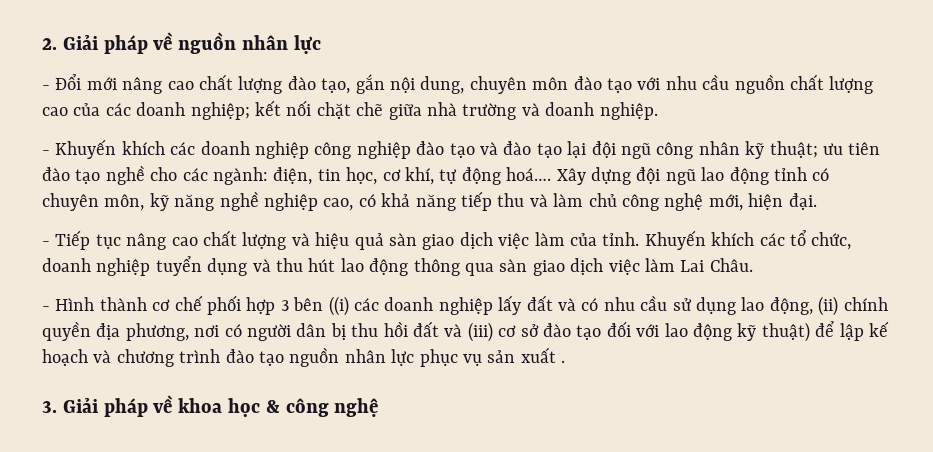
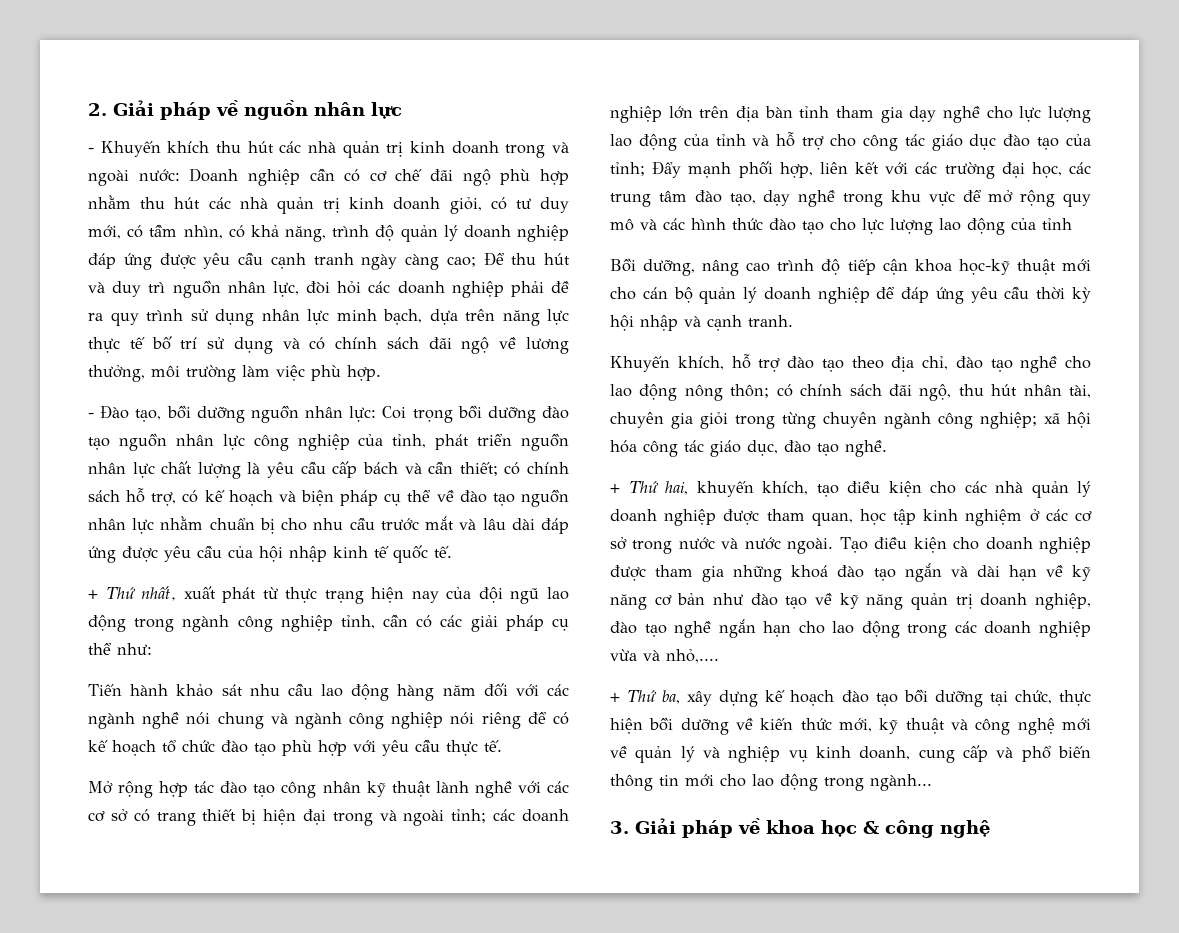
[55,74,874,94] [42,100,658,120] [42,139,881,159] [42,165,830,185] [42,191,817,211] [42,230,852,250] [42,256,753,276] [42,295,888,316] [42,321,889,342] [42,347,566,367] Đổi mới nâng cao chất lượng đào tạo, gắn nội dung, chuyên môn đào tạo với nhu cầu nguồn chất lượng cao của các doanh nghiệp; kết nối chặt chẽ giữa nhà trường và doanh nghiệp. // - Khuyến khích các doanh nghiệp công nghiệp đào tạo và đào tạo lại đội ngũ công nhân kỹ thuật; ưu tiên đào tạo nghề cho các ngành: điện, tin học, cơ khí, tự động hoá…. Xây dựng đội ngũ lao động tỉnh có chuyên môn, kỹ năng nghề nghiệp cao, có khả năng tiếp thu và làm chủ công nghệ mới, hiện đại. // - Tiếp tục nâng cao chất lượng và hiệu quả sàn giao dịch việc làm của tỉnh. Khuyến khích các tổ chức, doanh nghiệp tuyển dụng và thu hút lao động thông qua sàn giao dịch việc làm Lai Châu. // - Hình thành cơ chế phối hợp 3 bên ((i) các doanh nghiệp lấy đất và có nhu cầu sử dụng lao động, (ii) chính quyền địa phương, nơi có người dân bị thu hồi đất và (iii) cơ sở đào tạo đối với lao động kỹ thuật) để lập kế hoạch và chương trình đào tạo nguồn nhân lực phục vụ sản xuất . -> [100,141,569,158] [88,168,569,186] [88,195,569,214] [88,224,569,242] [88,252,570,270] [88,280,569,298] [88,309,569,326] [88,336,569,354] [88,365,381,382] [88,405,570,423] [88,433,569,451] [88,461,570,479] [88,488,570,507] [88,516,569,534] [88,545,452,563] [88,586,570,604] [88,614,569,632] [88,642,152,655] [88,683,569,701] [88,711,569,729] [88,739,502,756] [88,781,570,798] [88,809,569,826] [610,106,1091,123] [610,132,1091,151] [610,161,1091,179] [610,189,1091,207] [610,218,1072,235] [610,258,1091,276] [610,286,1091,304] [610,315,793,331] [610,354,1091,373] [610,384,1091,401] [610,412,1091,429] [610,440,887,457] [610,481,1091,498] [610,509,1092,526] [610,537,1091,554] [610,563,1091,582] [610,593,1091,610] [610,619,1091,638] [610,649,719,663] [610,689,1091,707] [610,717,1091,735] [610,745,1091,763] [610,774,932,791] Khuyến khích thu hút các nhà quản trị kinh doanh trong và ngoài nước: Doanh nghiệp cần có cơ chế đãi ngộ phù hợp nhằm thu hút các nhà quản trị kinh doanh giỏi, có tư duy mới, có tầm nhìn, có khả năng, trình độ quản lý doanh nghiệp đáp ứng được yêu cầu cạnh tranh ngày càng cao; Để thu hút và duy trì nguồn nhân lực, đòi hỏi các doanh nghiệp phải đề ra quy trình sử dụng nhân lực minh bạch, dựa trên năng lực thực tế bố trí sử dụng và có chính sách đãi ngộ về lương thưởng, môi trường làm việc phù hợp. // - Đào tạo, bồi dưỡng nguồn nhân lực: Coi trọng bồi dưỡng đào tạo nguồn nhân lực công nghiệp của tỉnh, phát triển nguồn nhân lực chất lượng là yêu cầu cấp bách và cần thiết; có chính sách hỗ trợ, có kế hoạch và biện pháp cụ thể về đào tạo nguồn nhân lực nhằm chuẩn bị cho nhu cầu trước mắt và lâu dài đáp ứng được yêu cầu của hội nhập kinh tế quốc tế. // + Thứ nhất, xuất phát từ thực trạng hiện nay của đội ngũ lao động trong ngành công nghiệp tỉnh, cần có các giải pháp cụ thể như: // Tiến hành khảo sát nhu cầu lao động hàng năm đối với các ngành nghề nói chung và ngành công nghiệp nói riêng để có kế hoạch tổ chức đào tạo phù hợp với yêu cầu thực tế. // Mở rộng hợp tác đào tạo công nhân kỹ thuật lành nghề với các cơ sở có trang thiết bị hiện đại trong và ngoài tỉnh; các doanh nghiệp lớn trên địa bàn tỉnh tham gia dạy nghề cho lực lượng lao động của tỉnh và hỗ trợ cho công tác giáo dục đào tạo của tỉnh; Đẩy mạnh phối hợp, liên kết với các trường đại học, các trung tâm đào tạo, dạy nghề trong khu vực để mở rộng quy mô và các hình thức đào tạo cho lực lượng lao động của tỉnh // Bồi dưỡng, nâng cao trình độ tiếp cận khoa học-kỹ thuật mới cho cán bộ quản lý doanh nghiệp để đáp ứng yêu cầu thời kỳ hội nhập và cạnh tranh. // Khuyến khích, hỗ trợ đào tạo theo địa chỉ, đào tạo nghề cho lao động nông thôn; có chính sách đãi ngộ, thu hút nhân tài, chuyên gia giỏi trong từng chuyên ngành công nghiệp; xã hội hóa công tác giáo dục, đào tạo nghề. // + Thứ hai, khuyến khích, tạo điều kiện cho các nhà quản lý doanh nghiệp được tham quan, học tập kinh nghiệm ở các cơ sở trong nước và nước ngoài. Tạo điều kiện cho doanh nghiệp được tham gia những khoá đào tạo ngắn và dài hạn về kỹ năng cơ bản như đào tạo về kỹ năng quản trị doanh nghiệp, đào tạo nghề ngắn hạn cho lao động trong các doanh nghiệp vừa và nhỏ,.... // + Thứ ba, xây dựng kế hoạch đào tạo bồi dưỡng tại chức, thực hiện bồi dưỡng về kiến thức mới, kỹ thuật và công nghệ mới về quản lý và nghiệp vụ kinh doanh, cung cấp và phổ biến thông tin mới cho lao động trong ngành...

